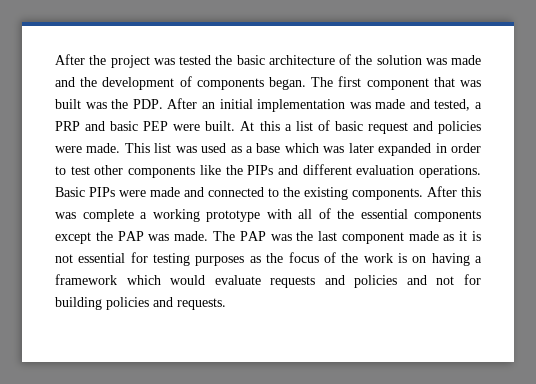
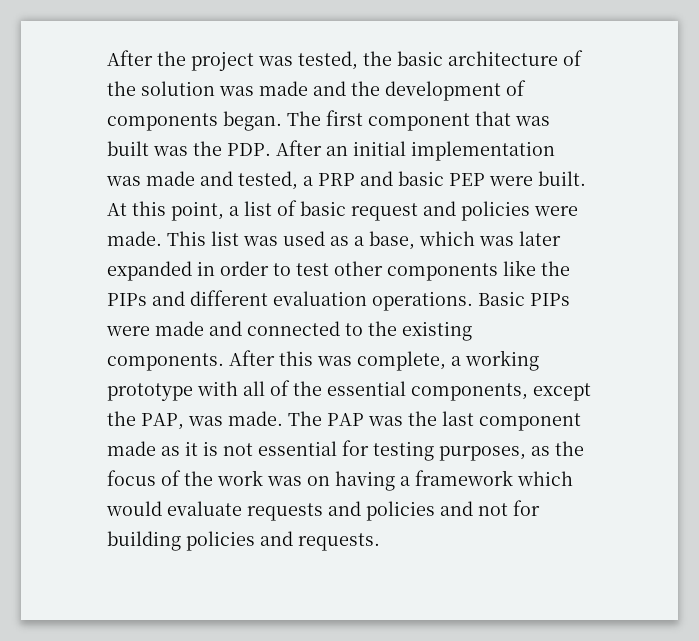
[179,55,211,65] tested -> [298,51,358,70] tested,
(280, 126) none -> [171,201,224,221] point,
[256,143,281,153] base -> [369,231,415,250] base,
[82,209,134,222] complete -> [357,351,446,371] complete,
[414,210,481,222] components -> [411,383,528,401] components,
[117,231,144,241] PAP -> [141,413,184,430] PAP,
[195,256,245,266] purposes -> [439,446,526,461] purposes,
[397,253,407,263] is -> [267,476,302,486] was

